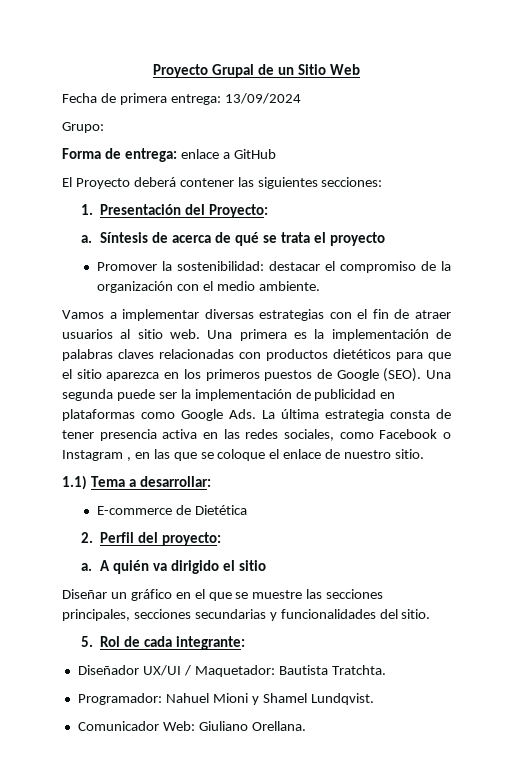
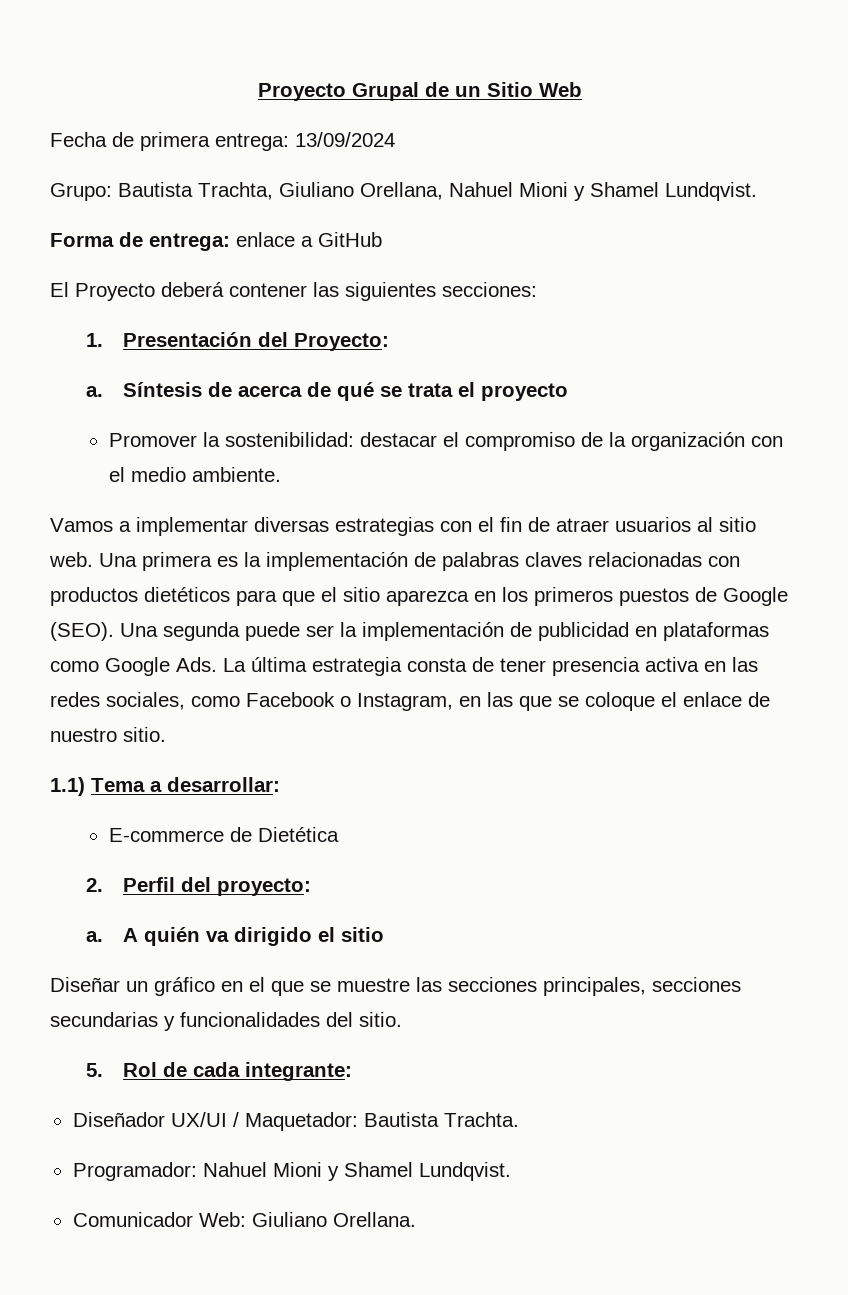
(104, 127) none -> [118,182,757,201] Bautista Trachta, Giuliano Orellana, Nahuel Mioni y Shamel Lundqvist.
[62,450,131,461] Instagram , -> [357,693,453,711] Instagram,
[331,665,386,675] Tratchta. -> [443,1112,519,1127] Trachta.

